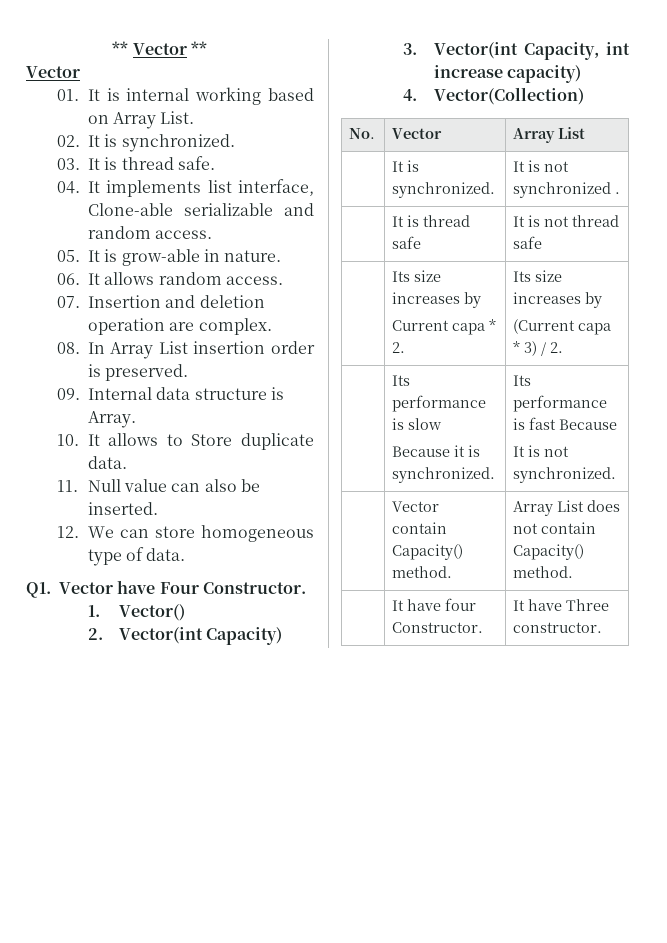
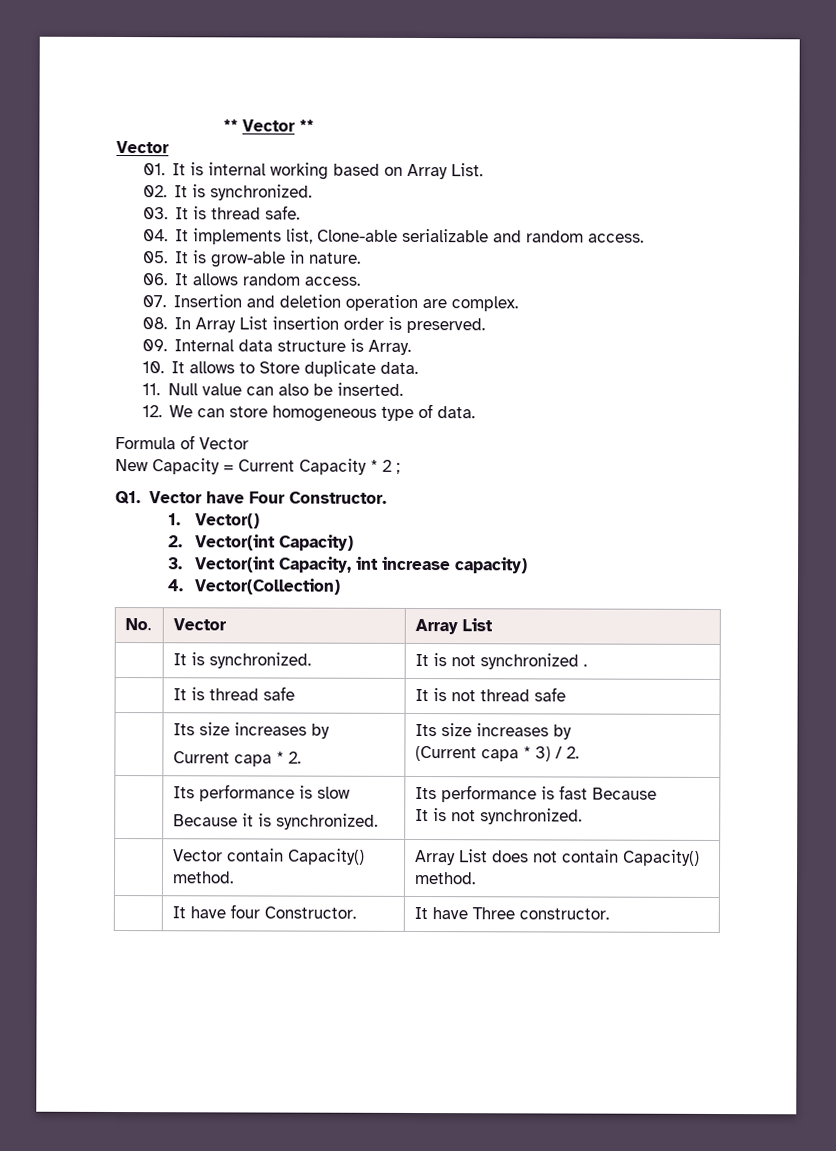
[207,179,314,196] list interface, -> [286,228,314,244] list,
(186, 554) none -> [115,435,249,450] [115,458,400,475] // Formula of Vector // New Capacity = Current Capacity * 2 ;

